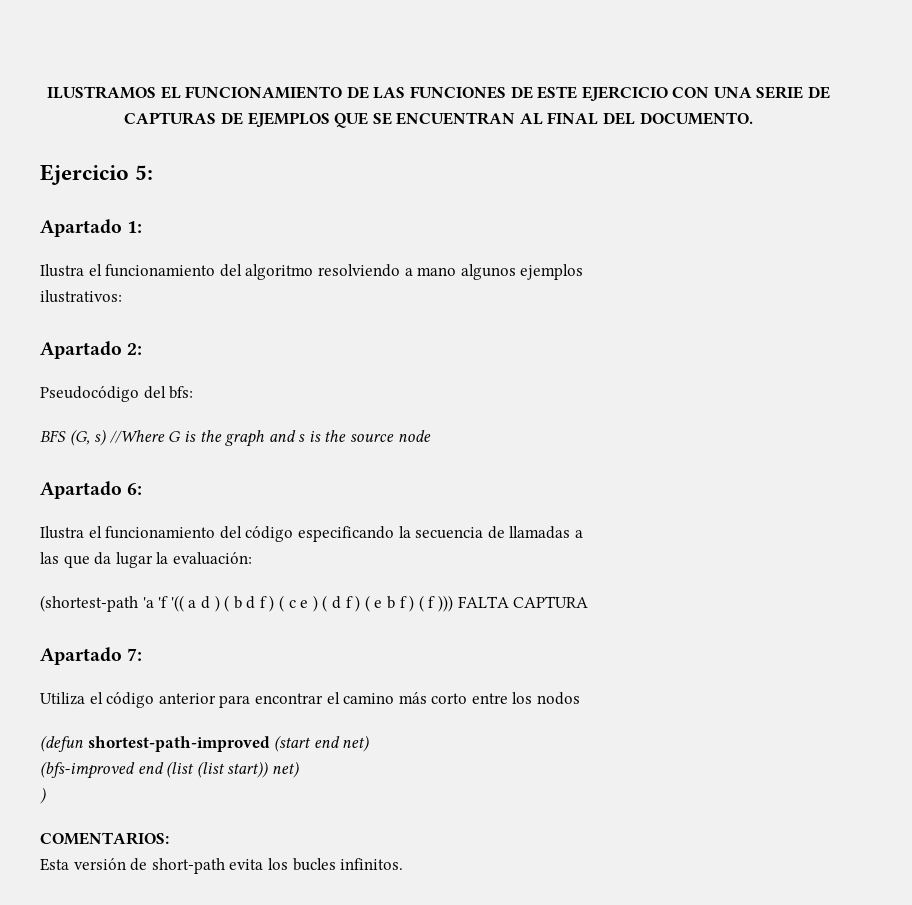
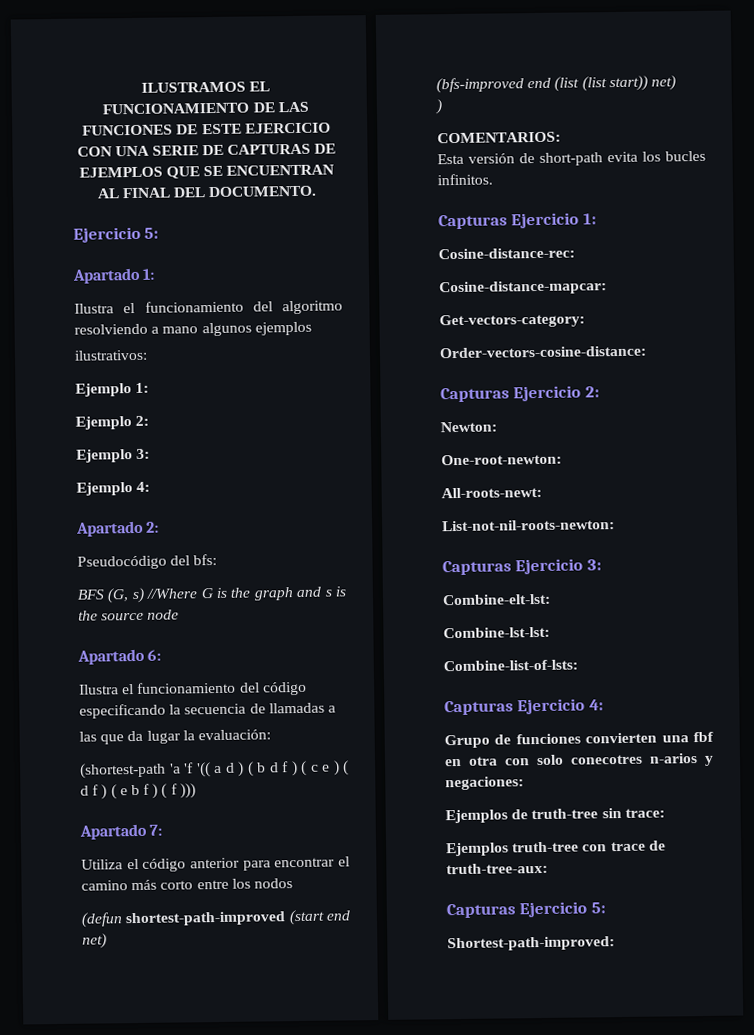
(122, 296) none -> [75,382,150,397] [75,415,150,430] [76,448,151,463] [76,481,151,496] // Ejemplo 1: // Ejemplo 2: // Ejemplo 3: // Ejemplo 4:
[457,596,589,608] FALTA CAPTURA -> (196, 791) none
(404, 864) none -> [438,212,597,230] [438,247,575,260] [439,280,607,296] [439,313,585,329] [439,345,647,359] [440,385,600,403] [440,421,497,433] [441,453,562,466] [441,486,542,499] [442,519,615,532] [442,558,602,576] [442,593,551,606] [443,626,550,639] [443,659,578,672] [444,698,604,716] [444,731,714,749] [444,753,714,767] [445,776,524,791] [445,807,665,824] [446,840,666,857] [446,862,548,875] [446,901,606,919] [447,936,615,952] // Capturas Ejercicio 1: // Cosine-distance-rec: // Cosine-distance-mapcar: // Get-vectors-category: // Order-vectors-cosine-distance: // Capturas Ejercicio 2: // Newton: // One-root-newton: // All-roots-newt: // List-not-nil-roots-newton: // Capturas Ejercicio 3: // Combine-elt-lst: // Combine-lst-lst: // Combine-list-of-lsts: // Capturas Ejercicio 4: // Grupo de funciones convierten una fbf en otra con solo conecotres n-arios y negaciones: // Ejemplos de truth-tree sin trace: // Ejemplos truth-tree con trace de truth-tree-aux: // Capturas Ejercicio 5: // Shortest-path-improved:

